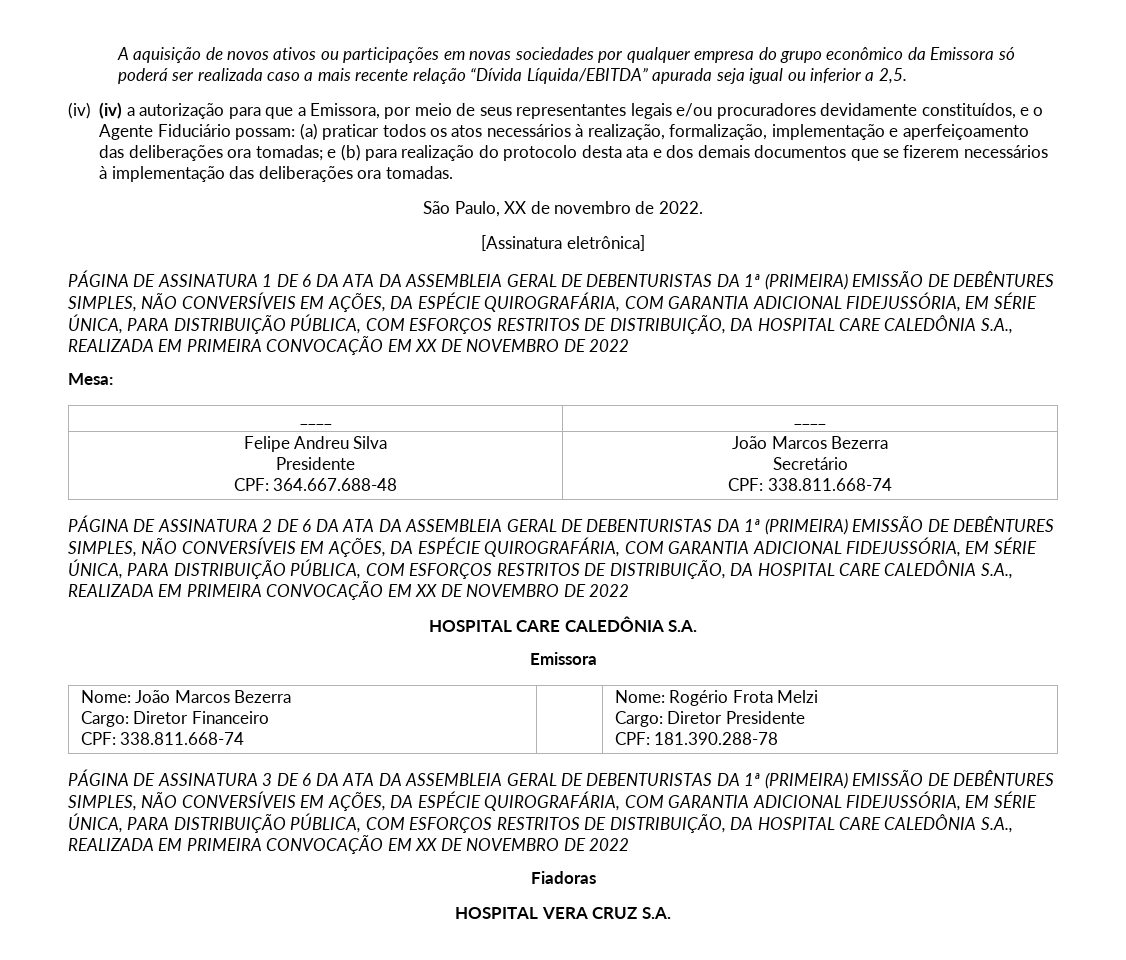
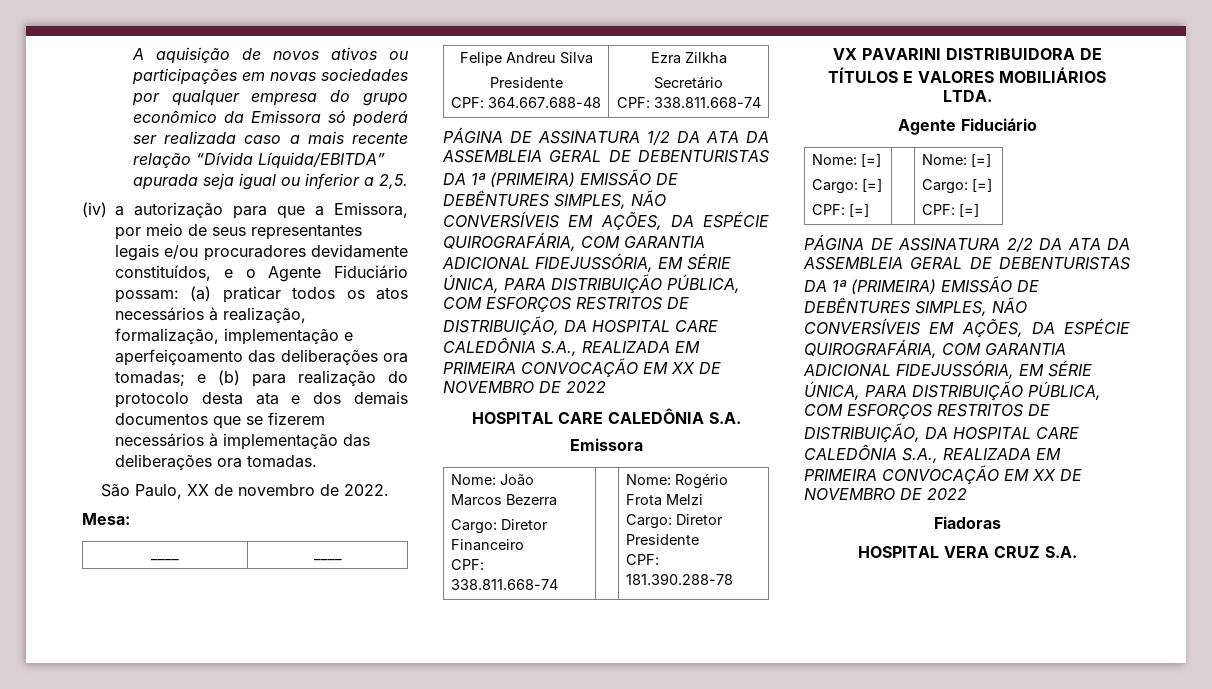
[99,102,123,119] (iv) -> (107, 209) none
[481,235,645,251] [68,270,1055,290] [68,292,1037,312] [68,314,1013,334] [68,336,630,355] // [Assinatura eletrônica] // PÁGINA DE ASSINATURA 1 DE 6 DA ATA DA ASSEMBLEIA GERAL DE DEBENTURISTAS DA 1ª (PRIMEIRA) EMISSÃO DE DEBÊNTURES SIMPLES, NÃO CONVERSÍVEIS EM AÇÕES, DA ESPÉCIE QUIROGRAFÁRIA, COM GARANTIA ADICIONAL FIDEJUSSÓRIA, EM SÉRIE ÚNICA, PARA DISTRIBUIÇÃO PÚBLICA, COM ESFORÇOS RESTRITOS DE DISTRIBUIÇÃO, DA HOSPITAL CARE CALEDÔNIA S.A., REALIZADA EM PRIMEIRA CONVOCAÇÃO EM XX DE NOVEMBRO DE 2022 -> (389, 490) none
[732,436,888,449] João Marcos Bezerra -> [650,52,727,64] Ezra Zilkha
[262,519,312,532] 2 DE 6 -> [647,131,670,145] 1/2
[68,769,312,786] // PÁGINA DE ASSINATURA 3 DE 6 -> [832,48,1102,60] [828,67,1106,83] [942,90,992,102] [897,118,1037,135] [811,153,881,167] [811,178,882,194] [811,203,869,217] [921,153,991,167] [921,178,992,194] [921,203,979,217] [804,234,1033,252] // VX PAVARINI DISTRIBUIDORA DE TÍTULOS E VALORES MOBILIÁRIOS LTDA. // Agente Fiduciário // Nome: [=] // Cargo: [=] // CPF: [=] | | Nome: [=] // Cargo: [=] // CPF: [=] // PÁGINA DE ASSINATURA 2/2

